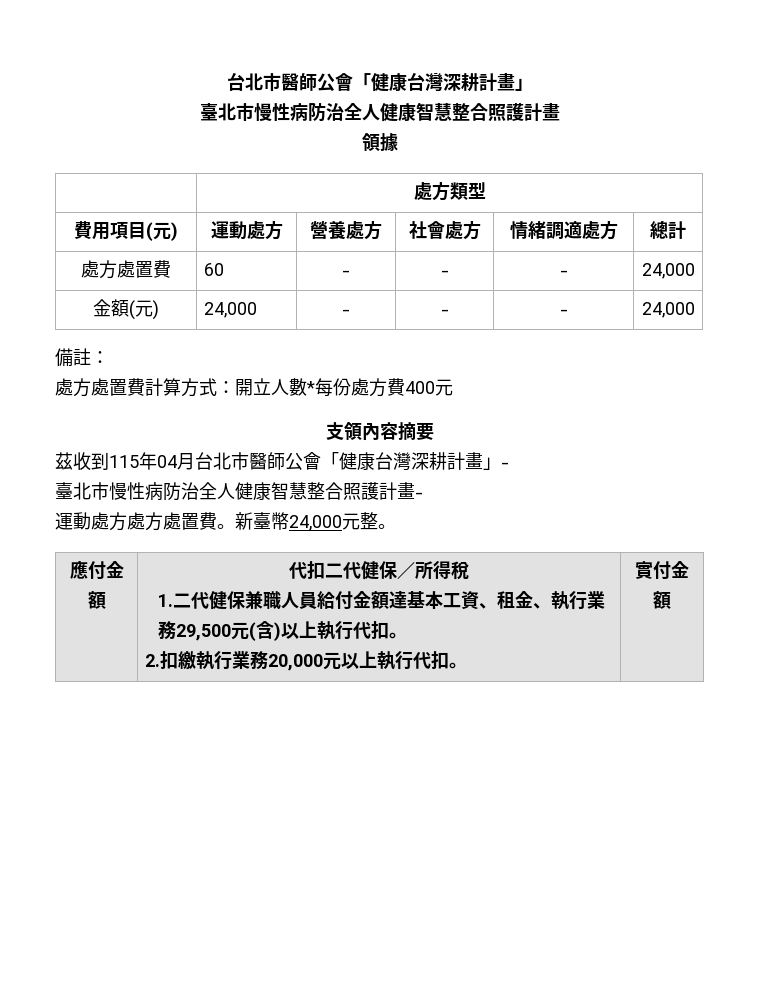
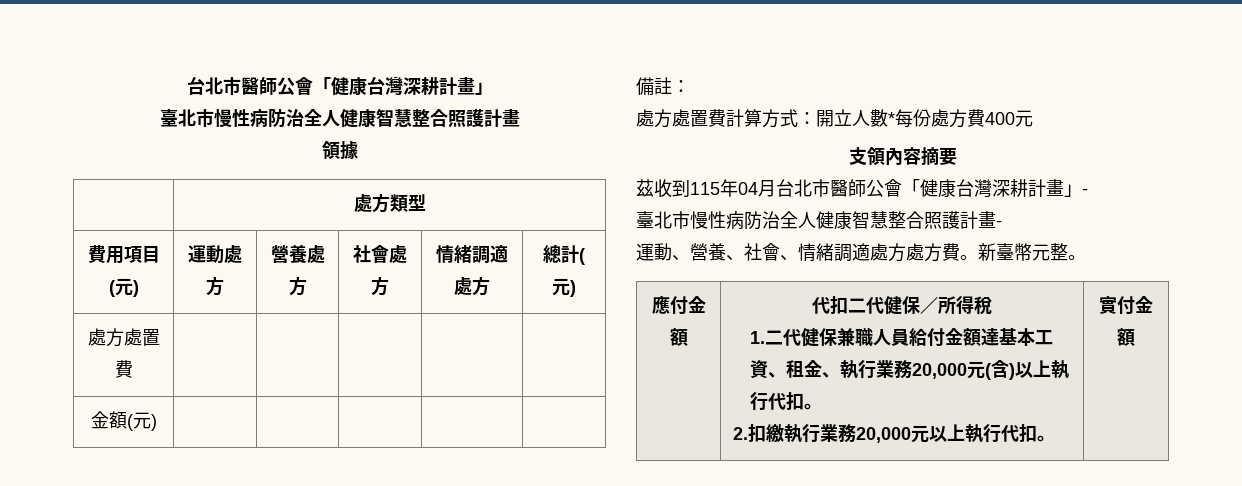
(686, 230) none -> [579,248,585,265] [552,278,576,297] (元)
[203,263,224,276] [342,270,350,276] [440,270,449,276] [559,270,568,276] [641,263,695,279] 60 | - | - | - | 24,000 -> (133, 369) | | | |
[203,302,257,318] [342,309,350,315] [440,309,449,315] [559,309,568,315] [641,302,695,318] 24,000 | - | - | - | 24,000 -> (157, 422) | | | |
(91, 521) none -> [672,243,870,262] 、營養、社會、情緒調適
[163,512,199,530] 處置 -> (942, 252) none
[289,515,342,531] 24,000 -> (1032, 252) none
[175,624,231,641] 29,500 -> [911,363,967,379] 20,000

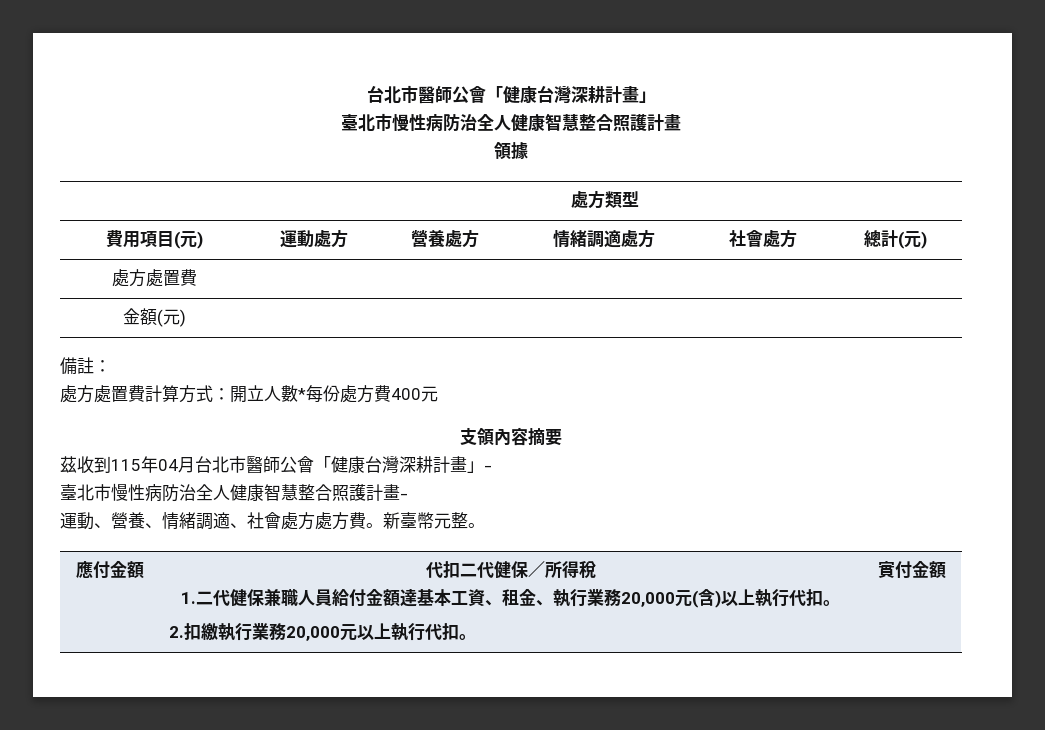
[353,245,407,264] [371,276,389,296] [436,245,508,263] [454,276,490,296] | 社會處方 | 情緒調適處方 -> [553,229,655,248] [729,229,797,248] | 情緒調適處方 | 社會處方
[744,243,870,262] 社會、情緒調適 -> [162,512,281,530] 情緒調適、社會

